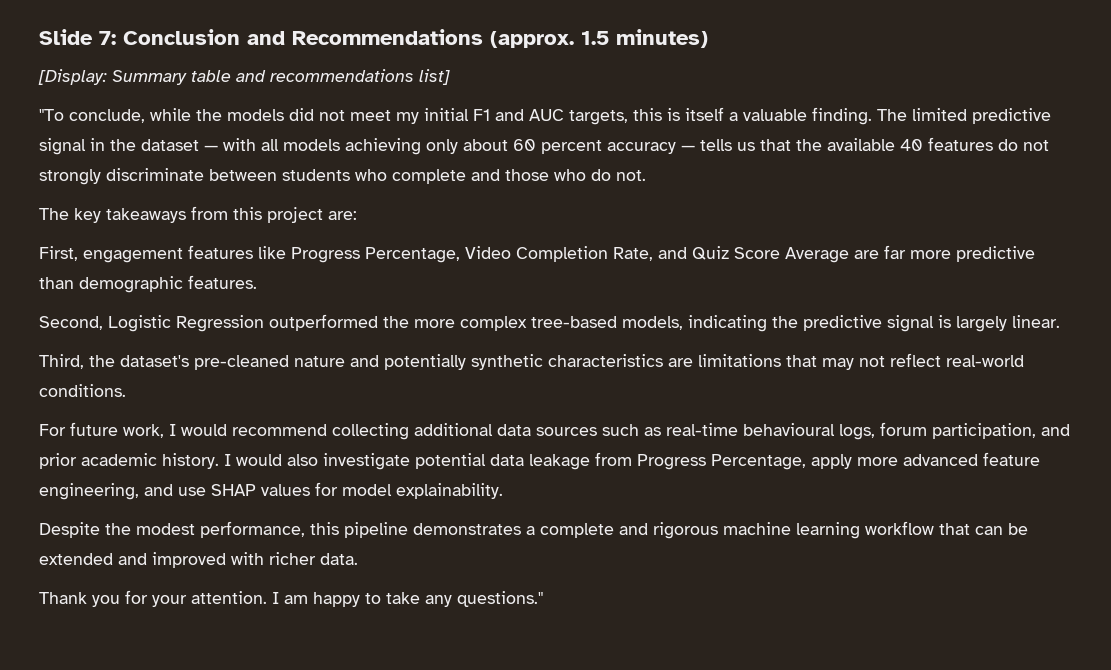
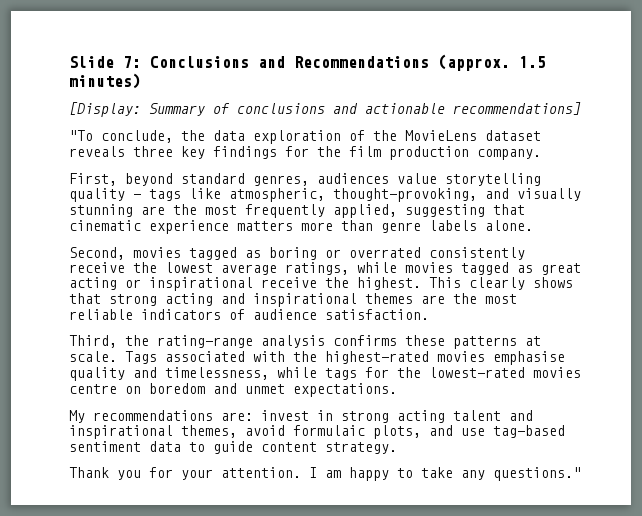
[123,29,240,45] Conclusion -> [150,56,249,68] Conclusions
[191,69,450,85] [39,107,1051,125] [39,137,1049,155] [39,168,646,185] [39,206,357,223] [39,245,1035,263] [39,275,257,293] [39,314,1060,332] [39,353,1024,370] [39,384,126,397] [39,422,1070,440] [39,452,1040,470] [39,482,503,500] [39,521,1028,539] [39,552,358,568] table and recommendations list] // "To conclude, while the models did not meet my initial F1 and AUC targets, this is itself a valuable finding. The limited predictive signal in the dataset — with all models achieving only about 60 percent accuracy — tells us that the available 40 features do not strongly discriminate between students who complete and those who do not. // The key takeaways from this project are: // First, engagement features like Progress Percentage, Video Completion Rate, and Quiz Score Average are far more predictive than demographic features. // Second, Logistic Regression outperformed the more complex tree-based models, indicating the predictive signal is largely linear. // Third, the dataset's pre-cleaned nature and potentially synthetic characteristics are limitations that may not reflect real-world conditions. // For future work, I would recommend collecting additional data sources such as real-time behavioural logs, forum participation, and prior academic history. I would also investigate potential data leakage from Progress Percentage, apply more advanced feature engineering, and use SHAP values for model explainability. // Despite the modest performance, this pipeline demonstrates a complete and rigorous machine learning workflow that can be extended and improved with richer data. -> [213,102,581,115] [69,130,541,144] [69,146,541,160] [69,173,541,186] [69,188,581,202] [69,204,525,218] [69,220,533,234] [69,247,525,260] [69,262,581,275] [69,277,573,291] [69,293,517,307] [69,309,429,320] [69,335,541,349] [69,351,565,365] [69,367,581,381] [69,383,397,397] [69,410,533,423] [69,425,565,439] [69,441,397,454] of conclusions and actionable recommendations] // "To conclude, the data exploration of the MovieLens dataset reveals three key findings for the film production company. // First, beyond standard genres, audiences value storytelling quality — tags like atmospheric, thought-provoking, and visually stunning are the most frequently applied, suggesting that cinematic experience matters more than genre labels alone. // Second, movies tagged as boring or overrated consistently receive the lowest average ratings, while movies tagged as great acting or inspirational receive the highest. This clearly shows that strong acting and inspirational themes are the most reliable indicators of audience satisfaction. // Third, the rating-range analysis confirms these patterns at scale. Tags associated with the highest-rated movies emphasise quality and timelessness, while tags for the lowest-rated movies centre on boredom and unmet expectations. // My recommendations are: invest in strong acting talent and inspirational themes, avoid formulaic plots, and use tag-based sentiment data to guide content strategy.

